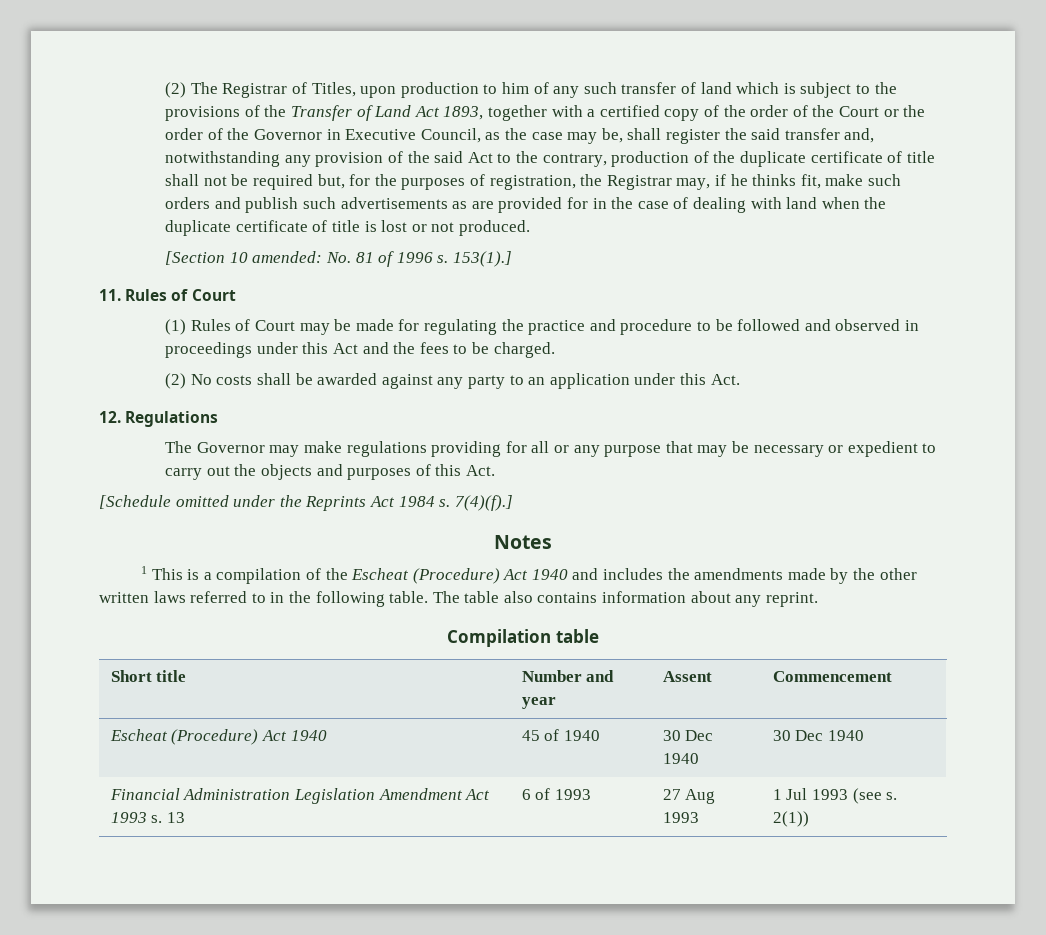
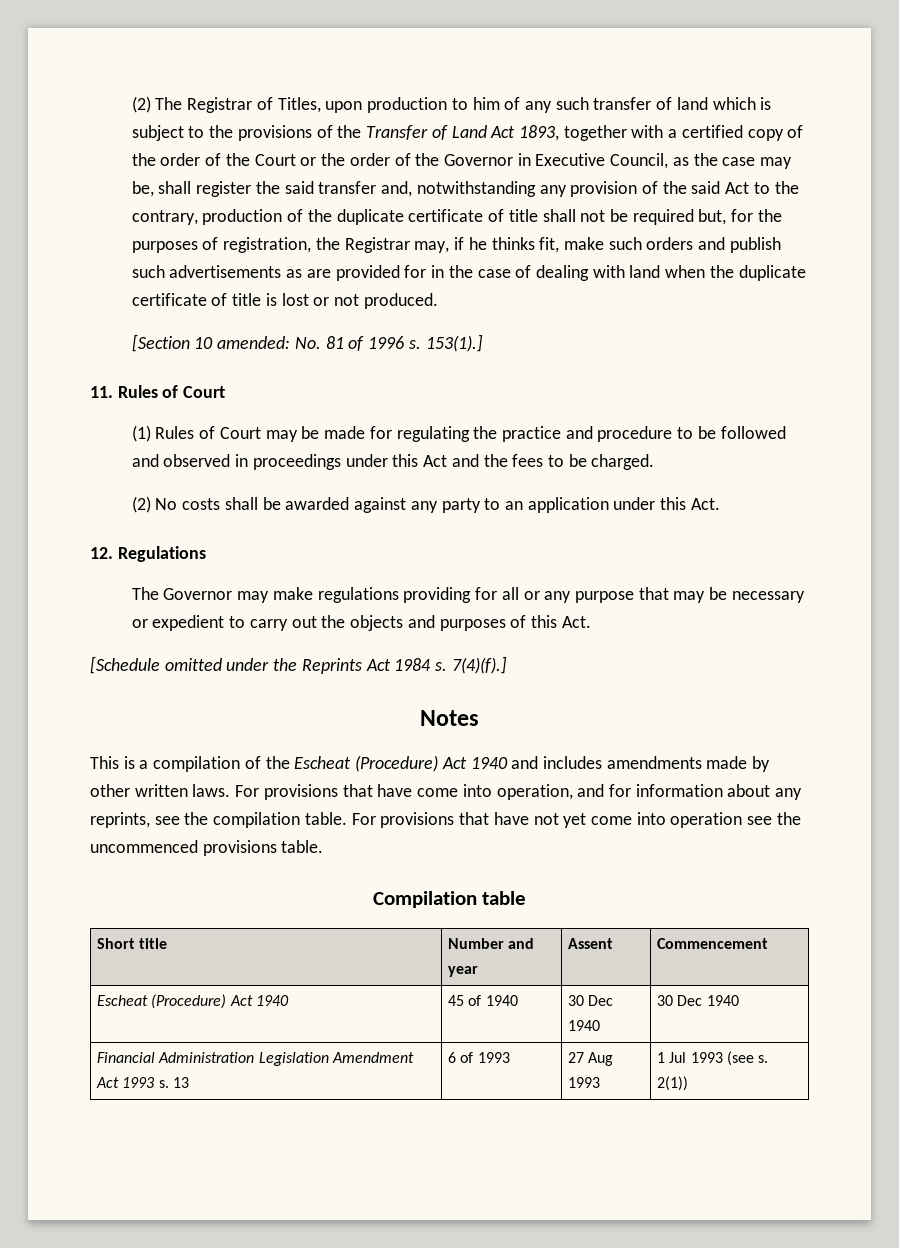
[140,566,147,574] 1 -> (479, 718) none
[667,568,690,580] the -> (602, 762) none
[852,568,875,580] the -> (771, 764) none
[153,591,818,607] laws referred to in the following table. The table also contains information about any reprint. -> [192,784,803,800] [90,812,801,828] [90,840,324,856] laws. For provisions that have come into operation, and for information about any reprints, see the compilation table. For provisions that have not yet come into operation see the uncommenced provisions table.

